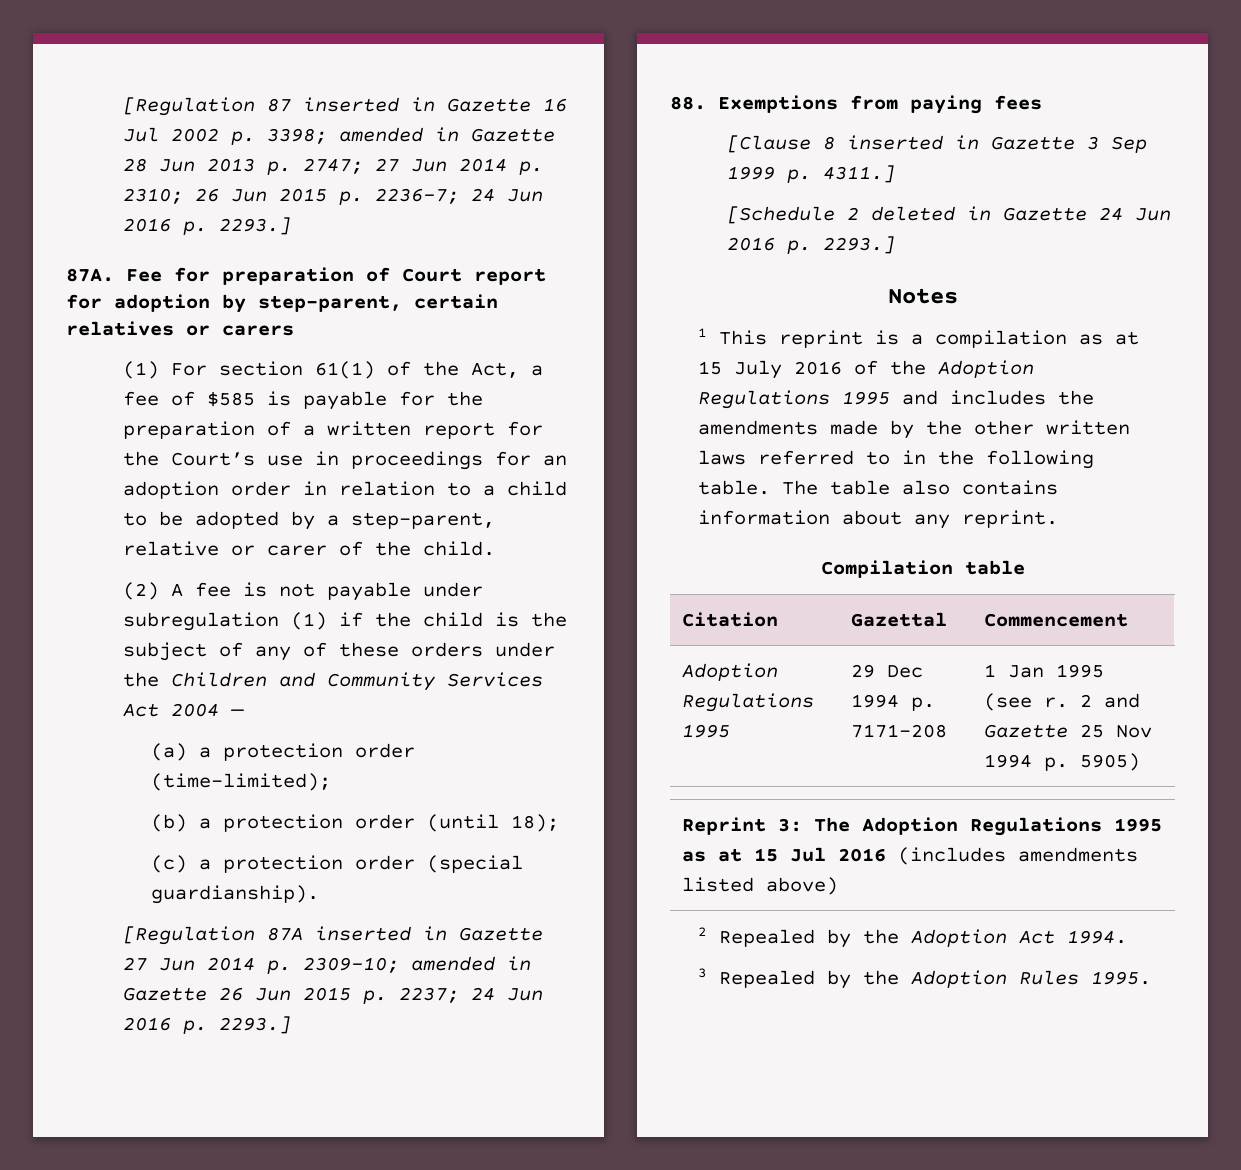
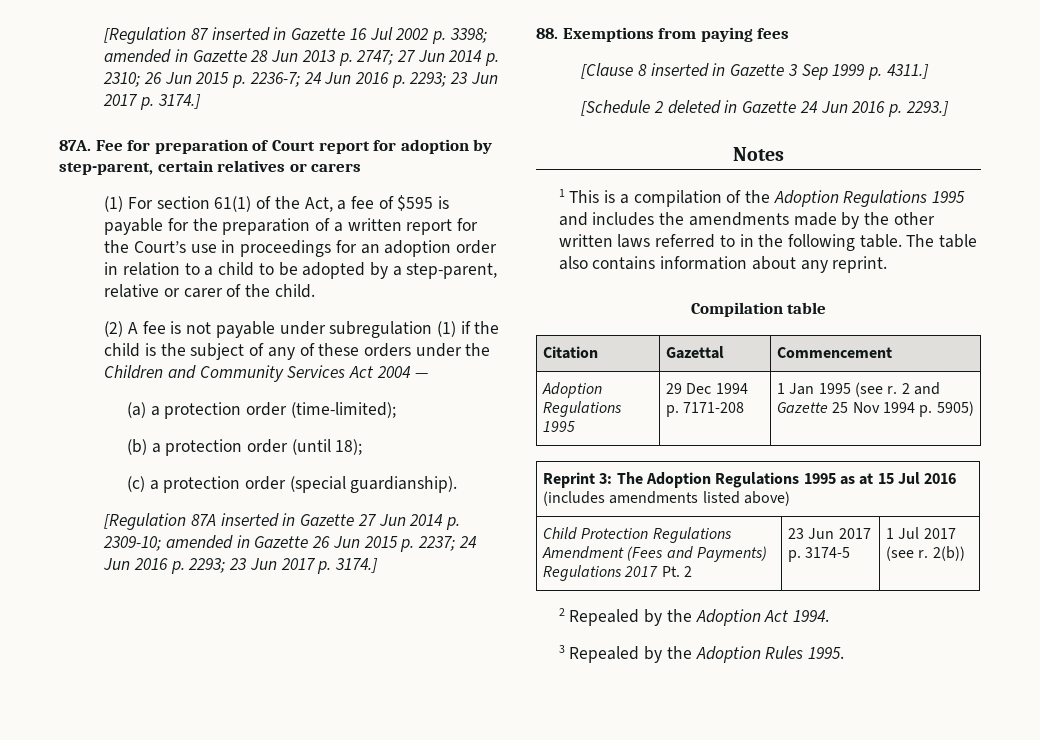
[218,217,291,235] 2293.] -> [409,72,498,87] [103,94,201,110] 2293; 23 Jun 2017 p. 3174.]
[206,391,255,407] $585 -> [397,195,434,211] $595
[218,1016,291,1034] 2293.] -> [188,558,379,574] 2293; 23 Jun 2017 p. 3174.]
[779,330,864,348] reprint -> (600, 196) none
[1079,331,1140,345] [698,360,843,379] as at 15 July 2016 -> (722, 198) none
(839, 886) none -> [543,527,732,543] [542,546,767,562] [543,565,692,581] [788,528,871,539] [788,547,851,562] [886,527,956,539] [886,546,965,561] // Child Protection Regulations Amendment (Fees and Payments) Regulations 2017 Pt. 2 | 23 Jun 2017 p. 3174-5 | 1 Jul 2017 (see r. 2(b))

